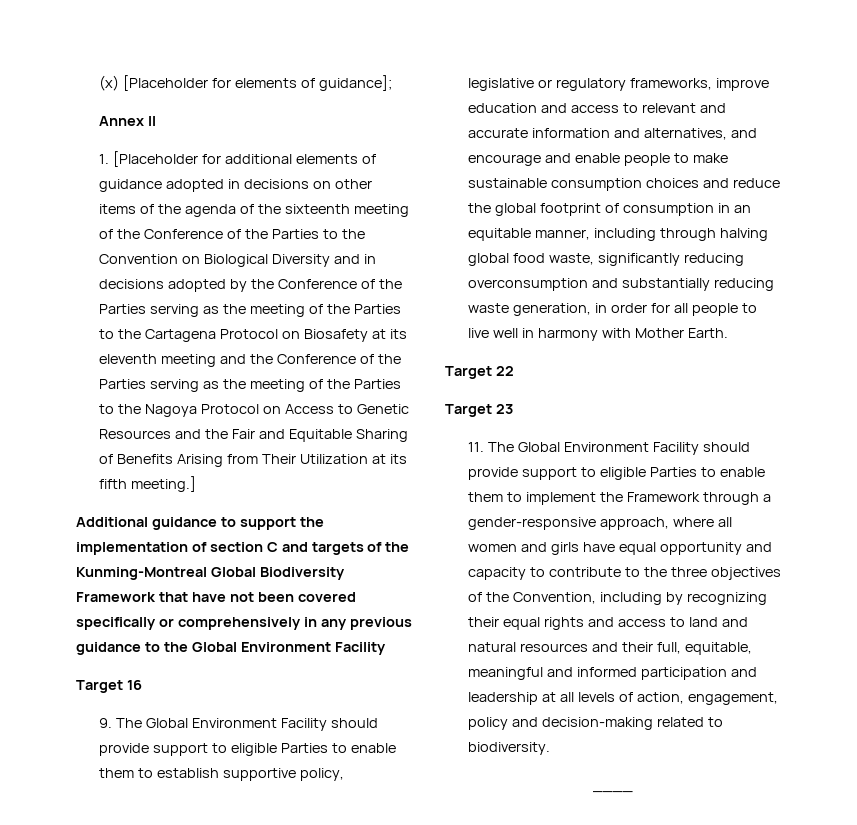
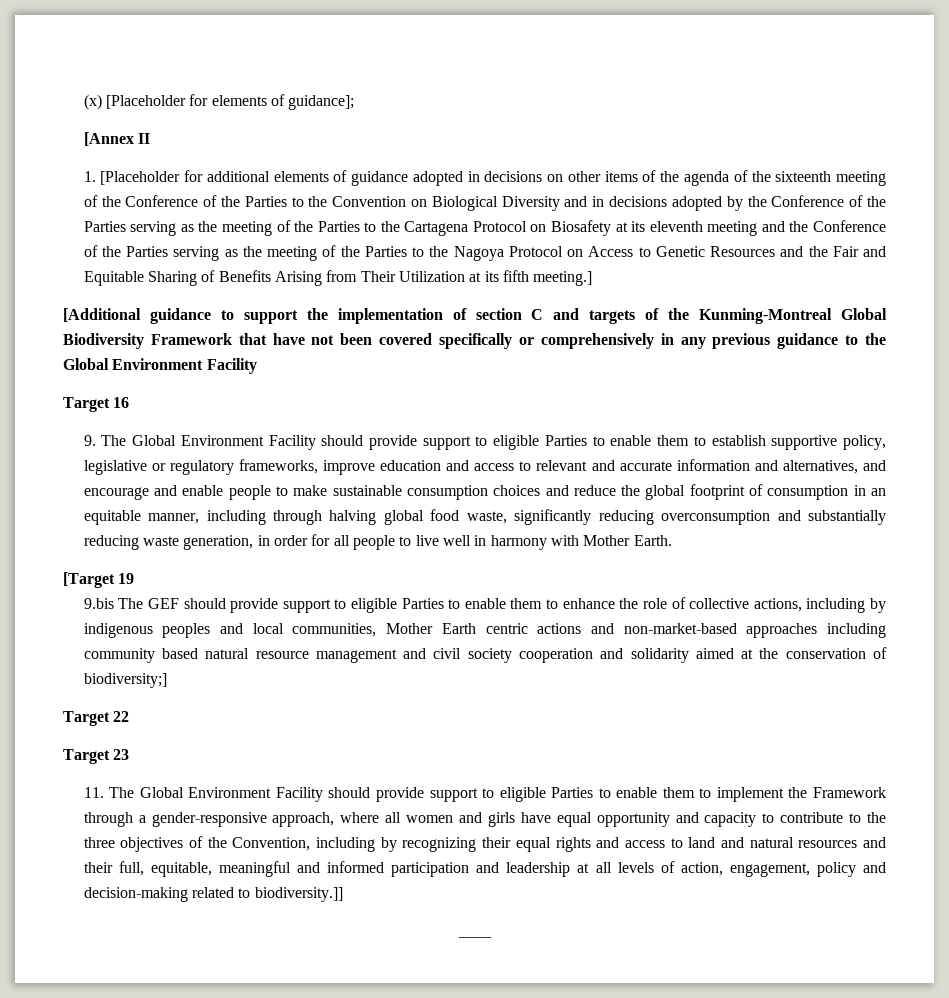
[99,116,145,126] Annex -> [83,132,134,146] [Annex
[76,517,148,527] Additional -> [63,308,141,322] [Additional
(728, 333) none -> [63,572,135,588] [83,597,887,613] [83,623,887,638] [83,647,888,663] [83,673,167,688] // [Target 19 // 9.bis The GEF should provide support to eligible Parties to enable them to enhance the role of collective actions, including by indigenous peoples and local communities, Mother Earth centric actions and non-market-based approaches including community based natural resource management and civil society cooperation and solidarity aimed at the conservation of biodiversity;]
[468,742,551,755] biodiversity. -> [254,887,343,902] biodiversity.]]

